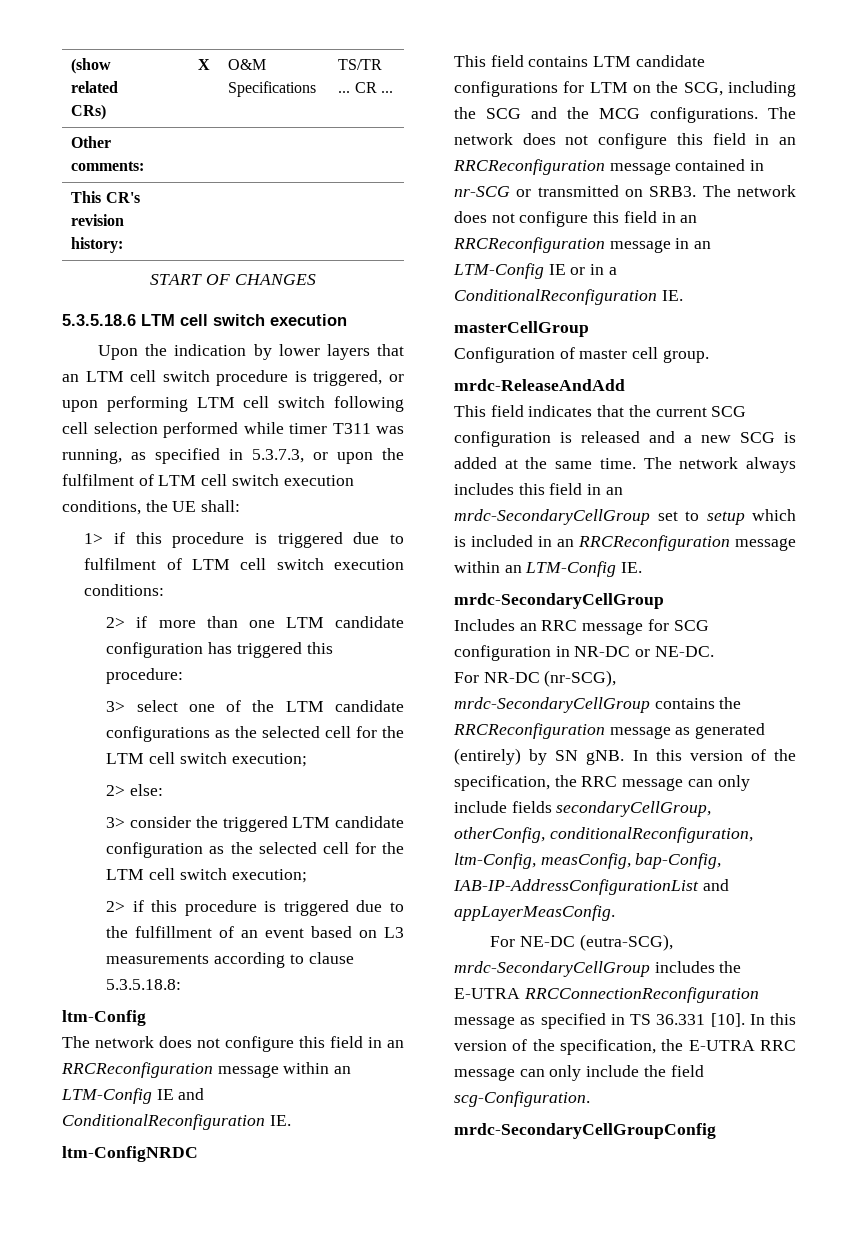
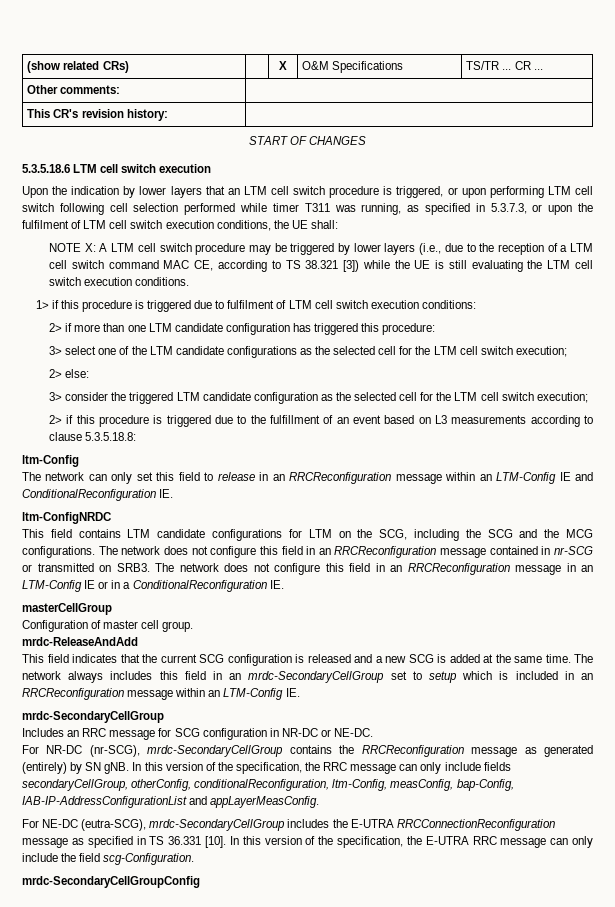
(241, 506) none -> [49,243,593,255] [49,260,594,272] [49,277,190,286] // NOTE X: A LTM cell switch procedure may be triggered by lower layers (i.e., due to the reception of a LTM cell switch command MAC CE, according to TS 38.321 [3]) while the UE is still evaluating the LTM cell switch execution conditions.
[159,1036,363,1052] does not configure this field -> [88,472,255,484] can only set this field to release

